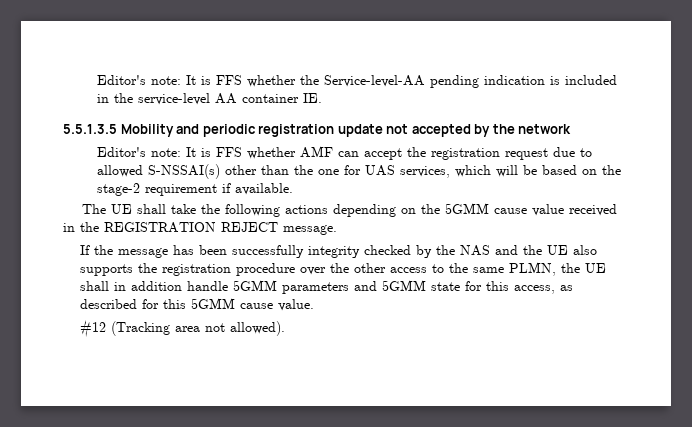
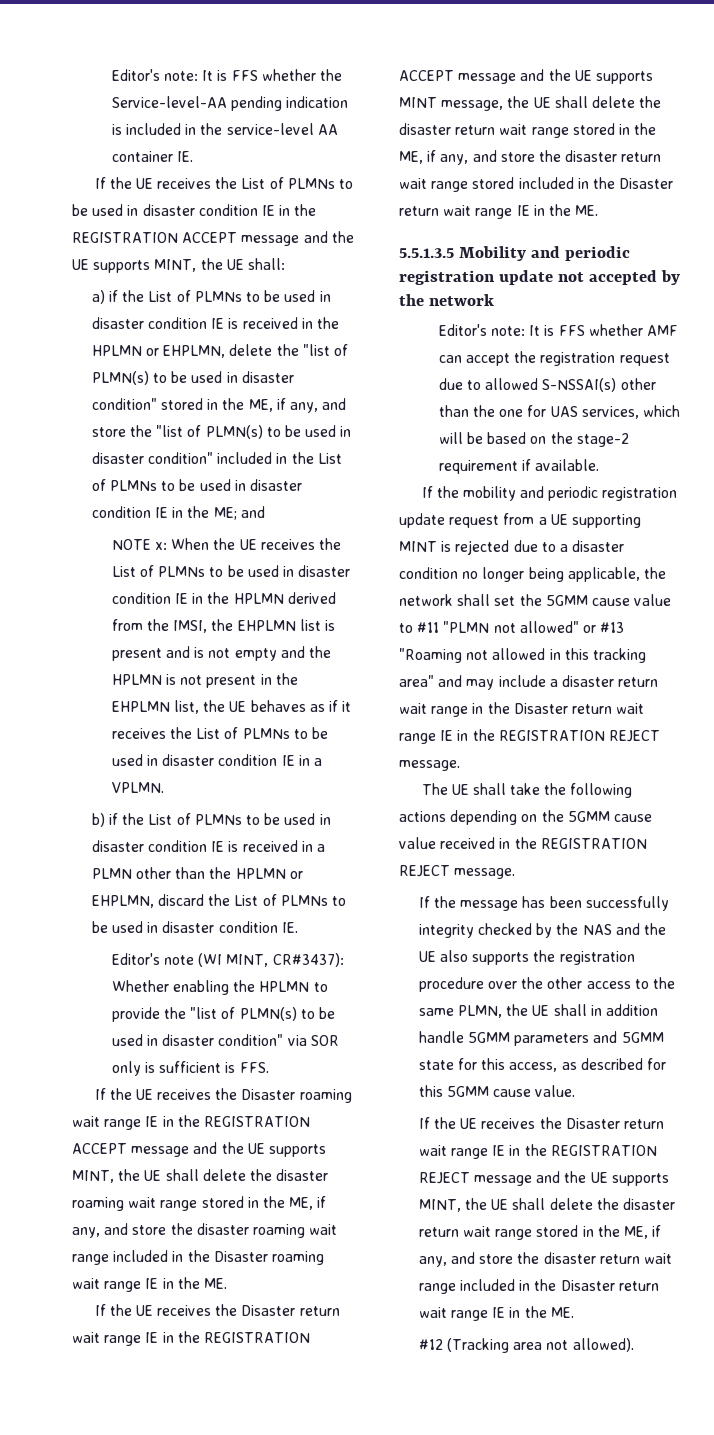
(322, 98) none -> [94,177,354,189] [72,204,317,216] [72,231,354,246] [72,258,285,273] [91,290,331,304] [91,317,340,329] [91,344,349,358] [91,371,294,385] [91,398,347,413] [91,425,352,439] [91,452,342,464] [91,479,303,491] [91,506,265,520] [111,538,341,550] [111,565,351,577] [111,592,336,604] [111,619,335,633] [111,646,331,661] [111,673,298,688] [111,700,352,714] [111,727,328,739] [111,754,322,766] [111,782,164,793] [91,813,331,827] [91,840,326,852] [91,867,303,879] [91,894,347,908] [91,921,298,933] [111,953,344,967] [111,980,328,995] [111,1007,335,1022] [111,1034,339,1046] [111,1061,269,1076] [94,1088,352,1103] [72,1115,310,1130] [72,1142,326,1157] [72,1169,329,1183] [72,1196,327,1211] [72,1223,338,1238] [72,1250,324,1265] [72,1277,227,1292] [94,1304,340,1316] [72,1331,310,1346] [399,69,653,84] [399,96,662,111] [399,123,657,138] [399,150,662,165] [399,177,674,192] [399,204,599,219] // If the UE receives the List of PLMNs to be used in disaster condition IE in the REGISTRATION ACCEPT message and the UE supports MINT, the UE shall: // a) if the List of PLMNs to be used in disaster condition IE is received in the HPLMN or EHPLMN, delete the "list of PLMN(s) to be used in disaster condition" stored in the ME, if any, and store the "list of PLMN(s) to be used in disaster condition" included in the List of PLMNs to be used in disaster condition IE in the ME; and // NOTE x: When the UE receives the List of PLMNs to be used in disaster condition IE in the HPLMN derived from the IMSI, the EHPLMN list is present and is not empty and the HPLMN is not present in the EHPLMN list, the UE behaves as if it receives the List of PLMNs to be used in disaster condition IE in a VPLMN. // b) if the List of PLMNs to be used in disaster condition IE is received in a PLMN other than the HPLMN or EHPLMN, discard the List of PLMNs to be used in disaster condition IE. // Editor's note (WI MINT, CR#3437): Whether enabling the HPLMN to provide the "list of PLMN(s) to be used in disaster condition" via SOR only is sufficient is FFS. // If the UE receives the Disaster roaming wait range IE in the REGISTRATION ACCEPT message and the UE supports MINT, the UE shall delete the disaster roaming wait range stored in the ME, if any, and store the disaster roaming wait range included in the Disaster roaming wait range IE in the ME. // If the UE receives the Disaster return wait range IE in the REGISTRATION ACCEPT message and the UE supports MINT message, the UE shall delete the disaster return wait range stored in the ME, if any, and store the disaster return wait range stored included in the Disaster return wait range IE in the ME.
(293, 189) none -> [421,486,678,501] [399,513,641,528] [399,540,625,555] [399,567,666,582] [399,594,672,606] [399,621,625,633] [399,648,646,663] [399,675,659,690] [399,702,645,717] [399,729,660,744] [399,760,460,771] // If the mobility and periodic registration update request from a UE supporting MINT is rejected due to a disaster condition no longer being applicable, the network shall set the 5GMM cause value to #11 "PLMN not allowed" or #13 "Roaming not allowed in this tracking area" and may include a disaster return wait range in the Disaster return wait range IE in the REGISTRATION REJECT message.
(314, 305) none -> [418,1117,665,1129] [418,1144,657,1159] [418,1171,669,1186] [418,1198,676,1212] [418,1225,662,1240] [418,1252,673,1267] [418,1279,659,1294] [418,1306,574,1321] // If the UE receives the Disaster return wait range IE in the REGISTRATION REJECT message and the UE supports MINT, the UE shall delete the disaster return wait range stored in the ME, if any, and store the disaster return wait range included in the Disaster return wait range IE in the ME.

